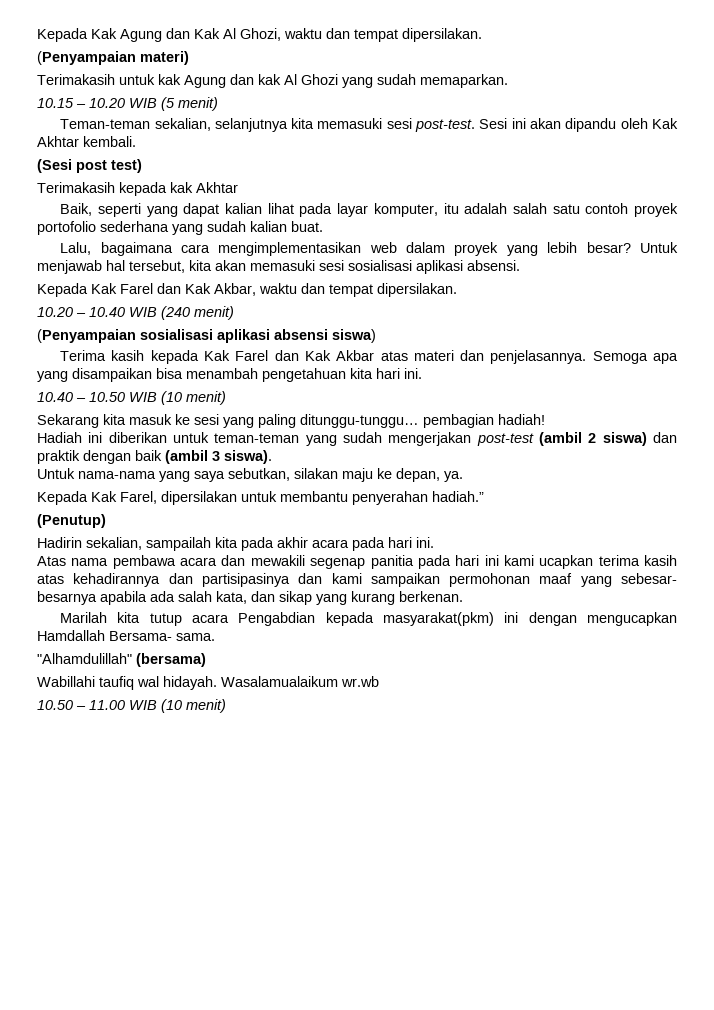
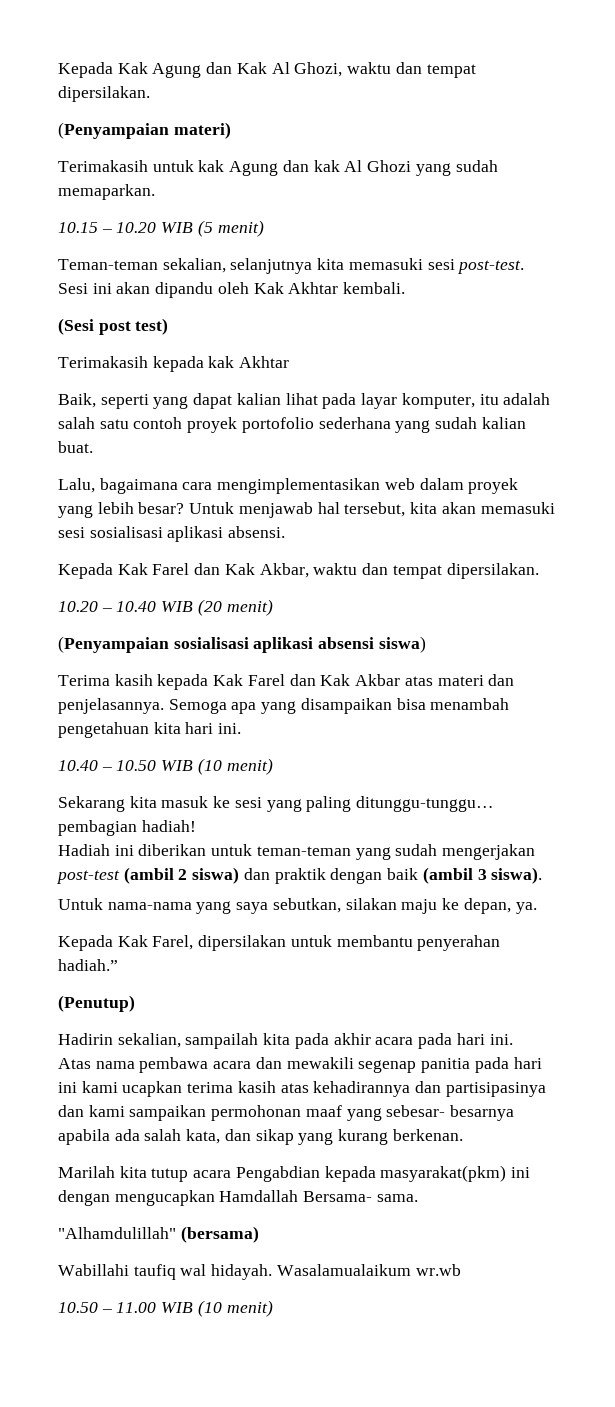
[161,306,190,320] (240 -> [197,599,222,616] (20

